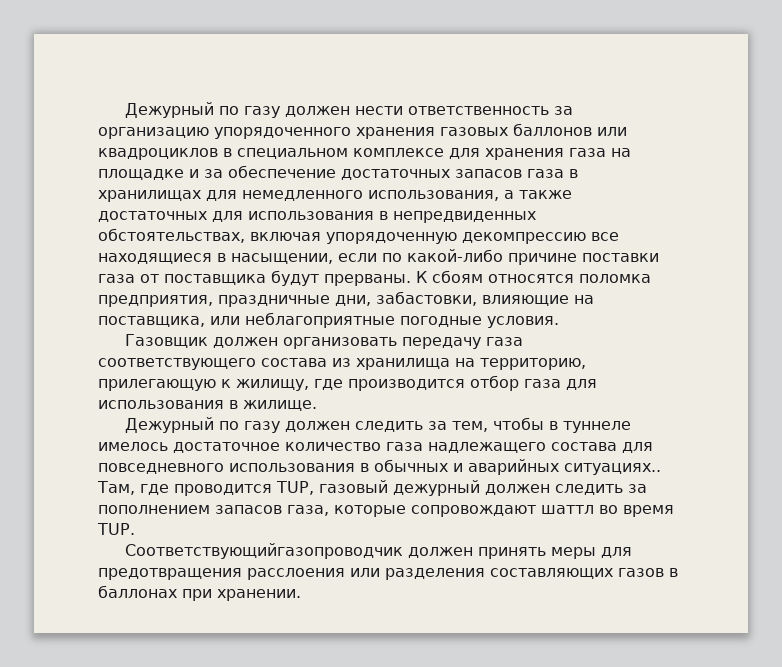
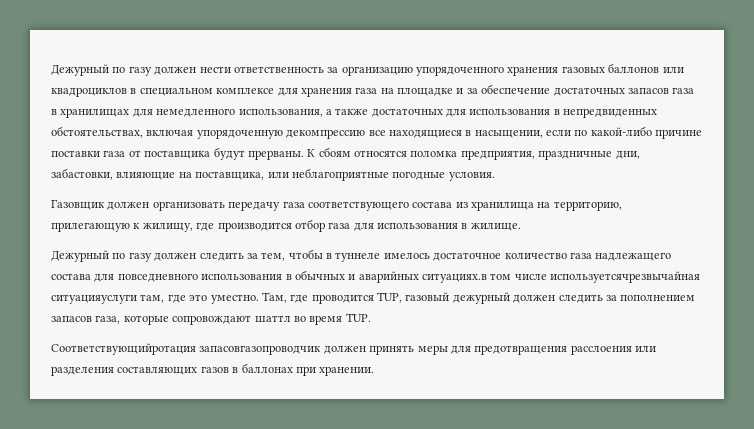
[564,463,661,475] ситуациях.. -> [422,271,701,283] [51,294,259,304] ситуациях.в том числе используетсячрезвычайная ситуацияуслуги там, где это уместно.
[125,543,404,559] Соответствующийгазопроводчик -> [51,343,322,355] Соответствующийротация запасовгазопроводчик

